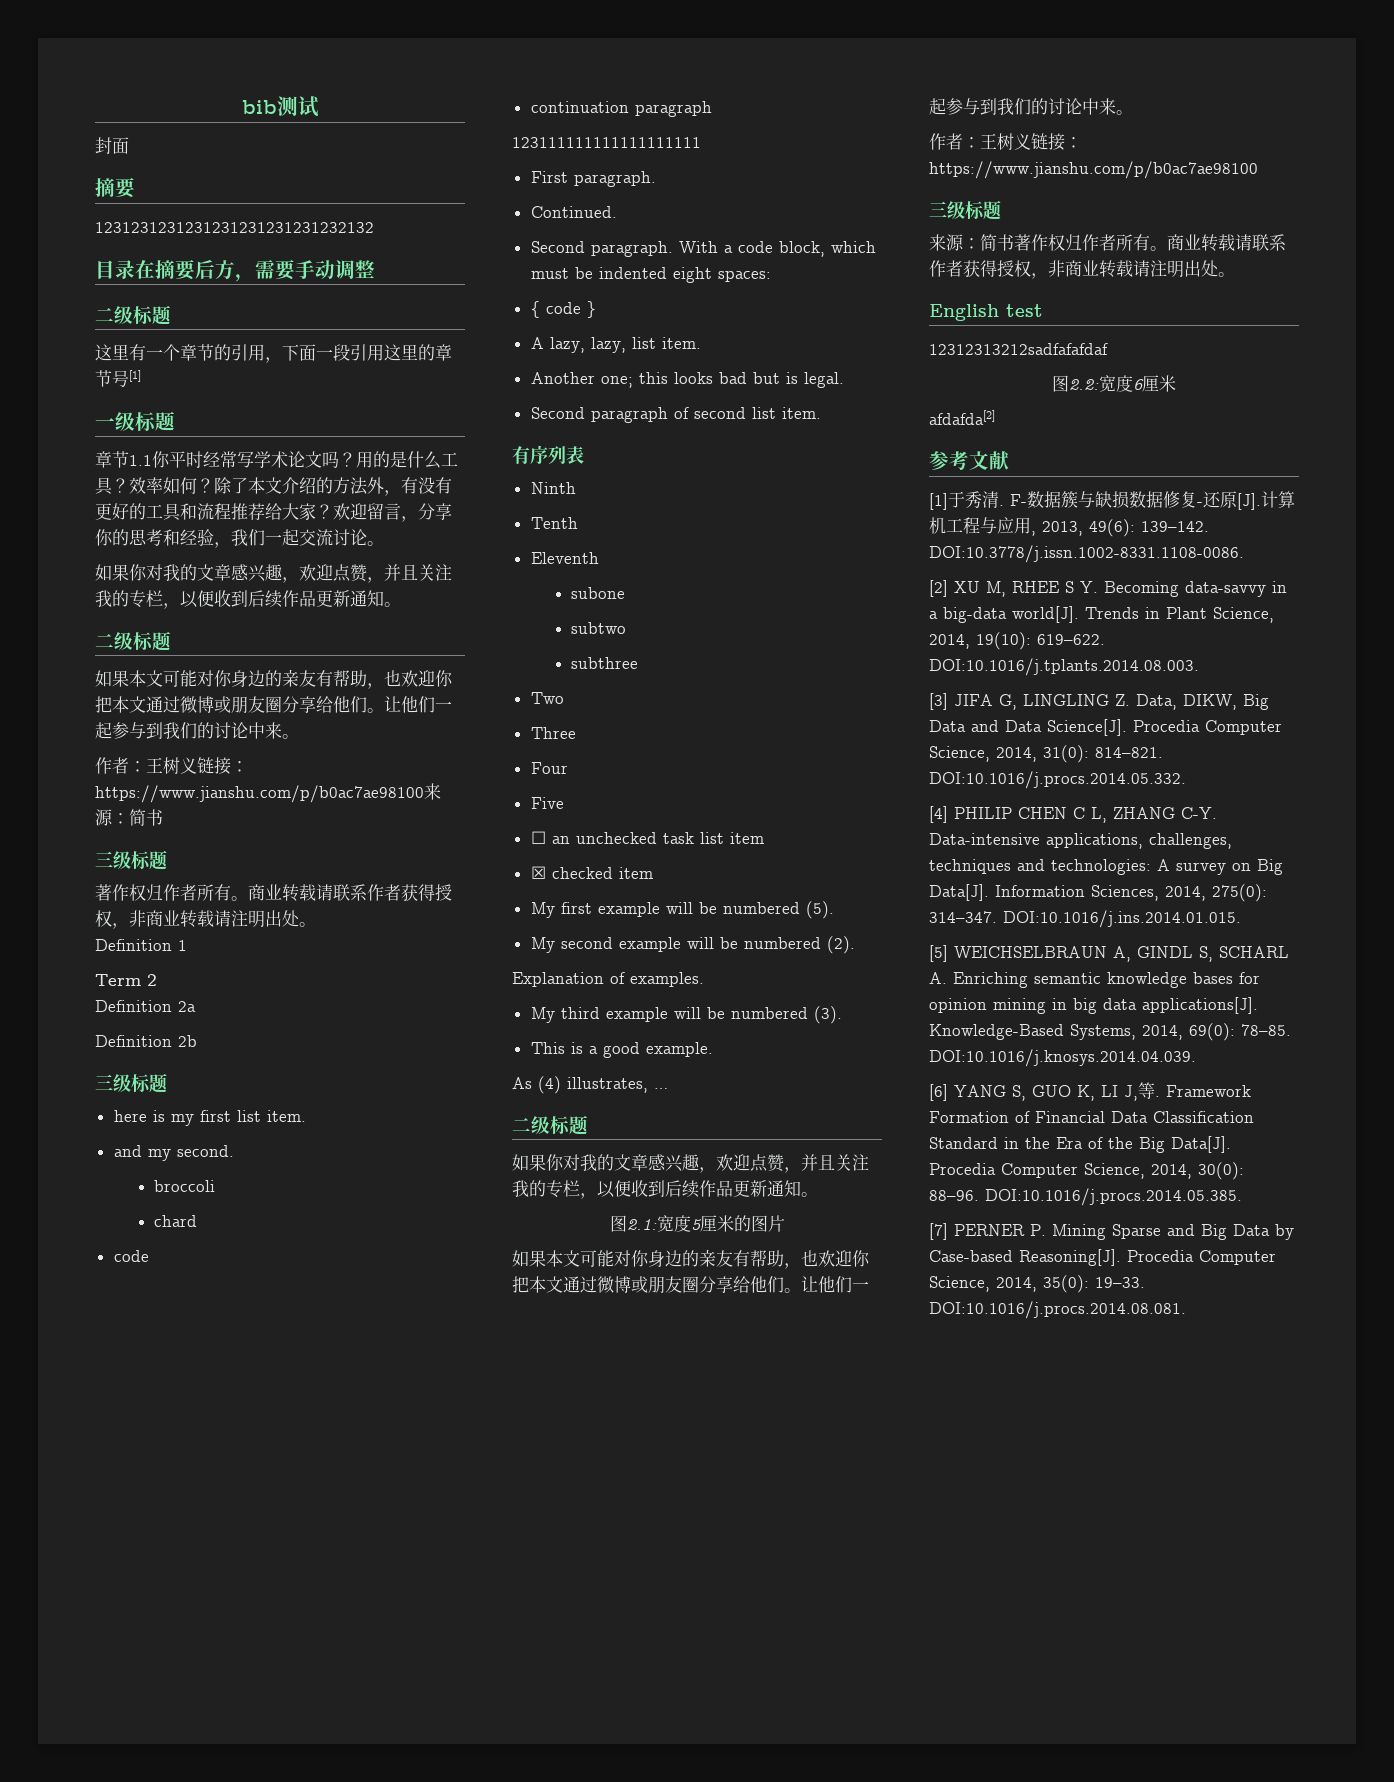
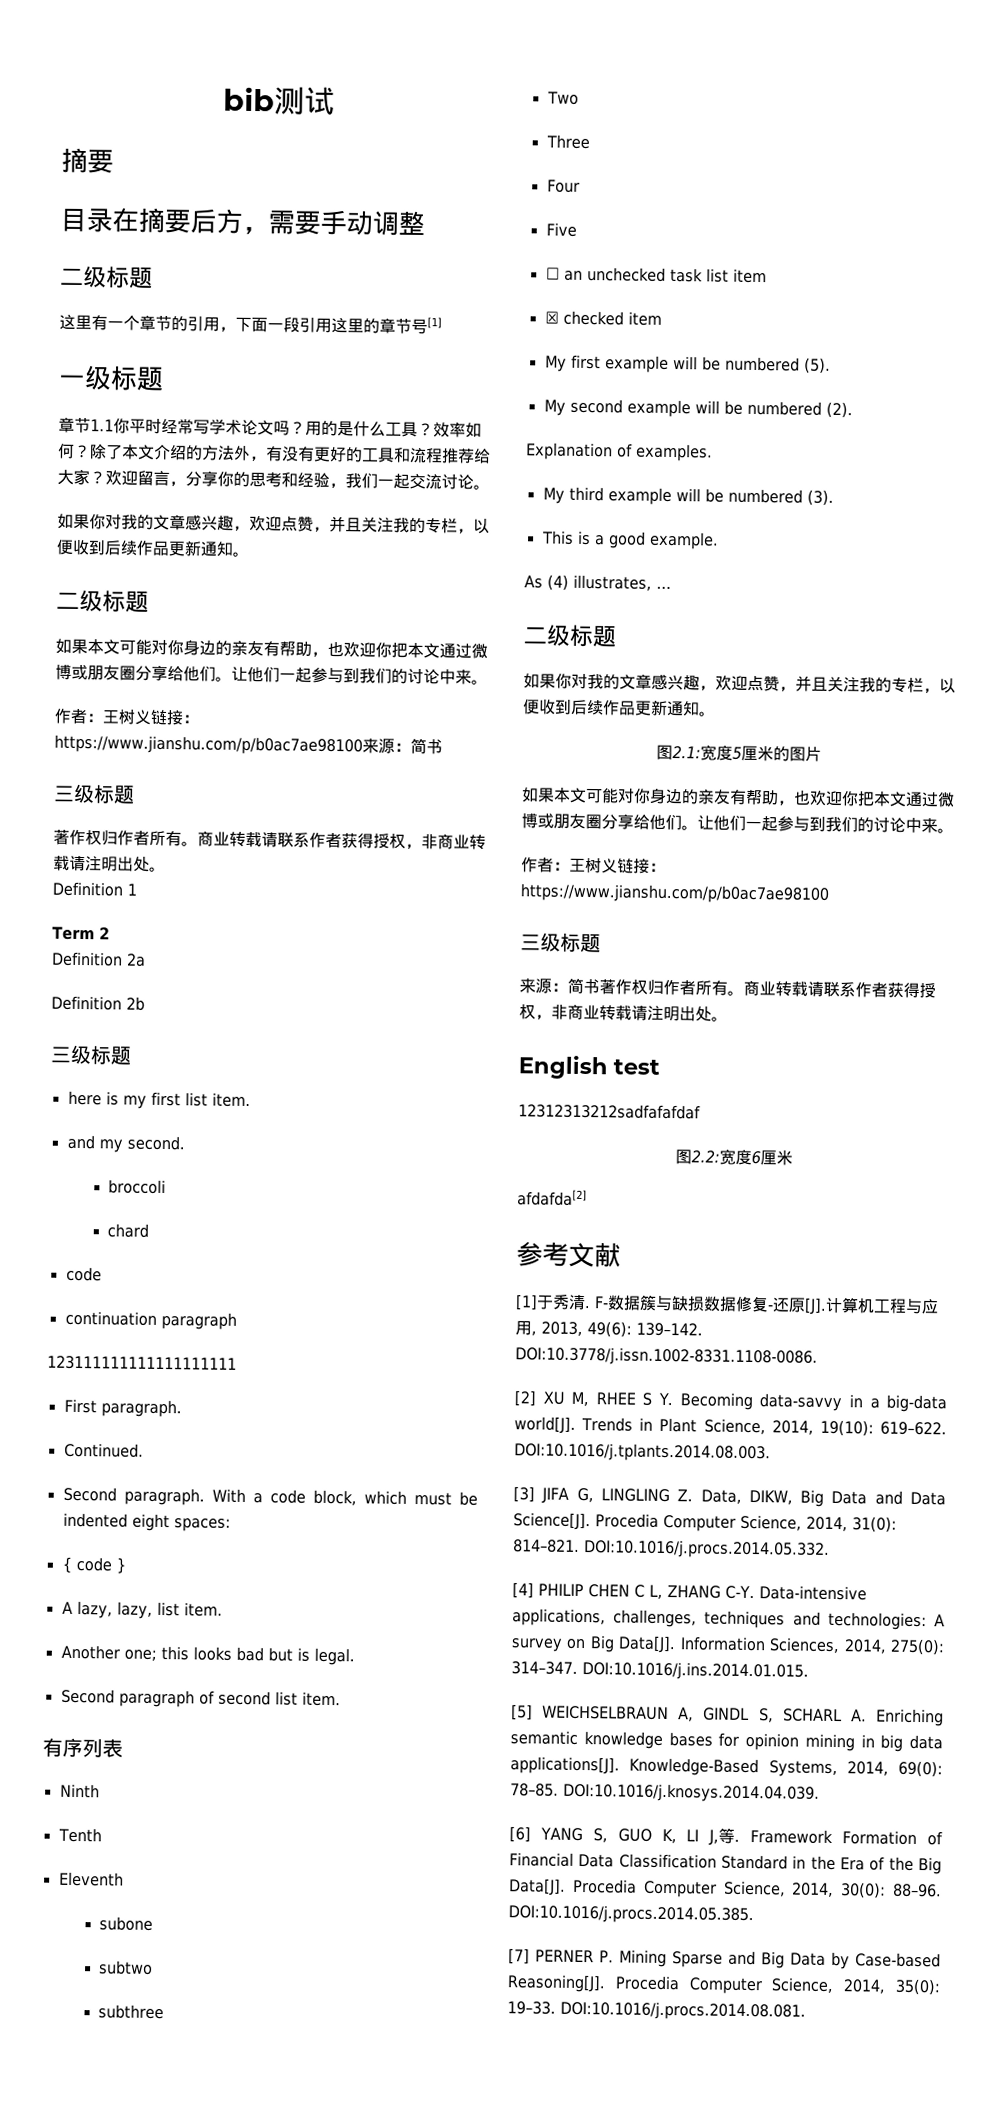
[95,137,129,154] [95,178,135,198] [95,222,374,233] // 封面 // 摘要 // 1231231231231231231231231232132 -> [61,147,114,174] // 摘要

